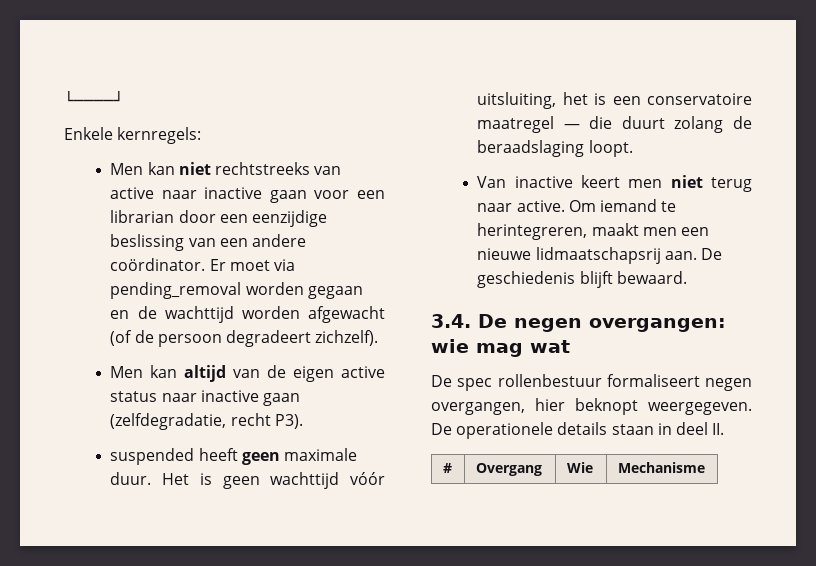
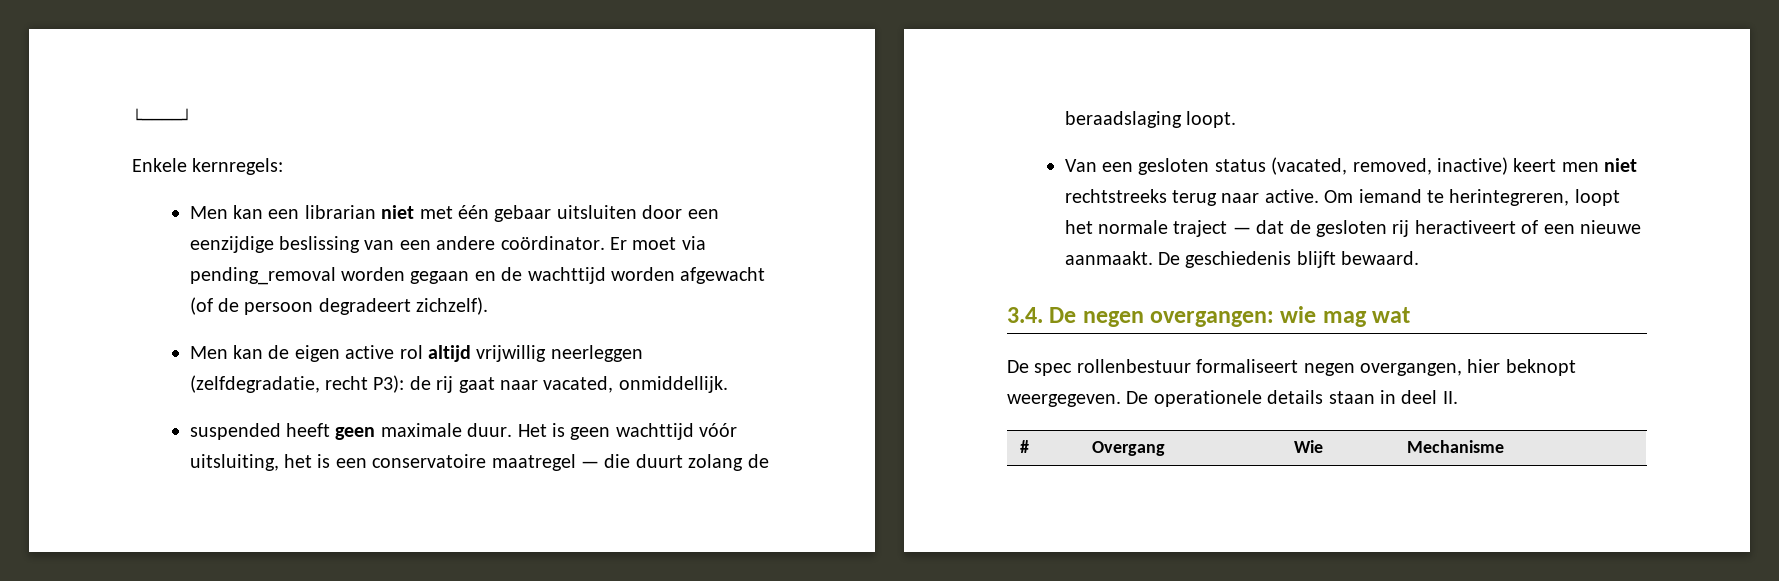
[178,162,342,175] [110,187,386,203] [110,210,175,223] niet rechtstreeks van active naar inactive gaan voor een librarian -> [268,205,637,222] een librarian niet met één gebaar uitsluiten
[184,365,261,382] altijd van -> (263, 352) none
[110,390,300,406] [110,413,303,430] status naar inactive gaan (zelfdegradatie, recht P3). -> [399,345,643,362] [189,375,728,393] rol altijd vrijwillig neerleggen (zelfdegradatie, recht P3): de rij gaat naar vacated, onmiddellijk.
[514,176,573,188] inactive -> [1101,157,1508,175] een gesloten status (vacated, removed, inactive)
(703, 181) none -> [1064,189,1167,203] rechtstreeks
[591,223,709,236] [477,247,697,264] maakt men een nieuwe lidmaatschapsrij aan. -> [1574,189,1620,206] [1064,220,1641,237] [1064,251,1153,265] loopt het normale traject — dat de gesloten rij heractiveert of een nieuwe aanmaakt.

